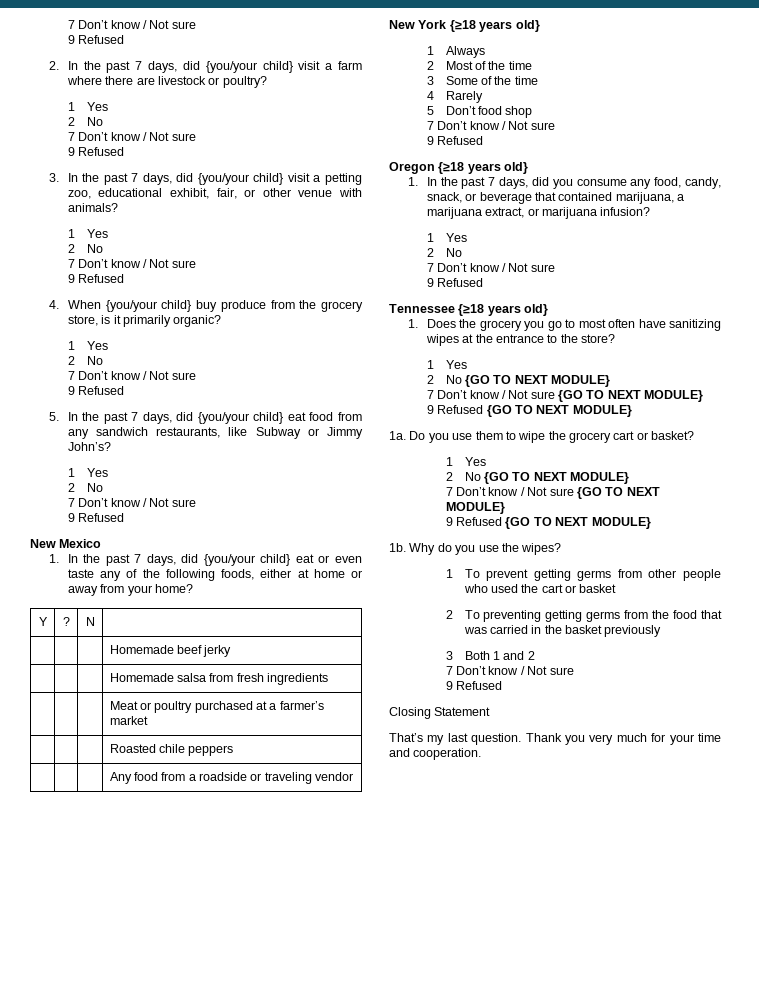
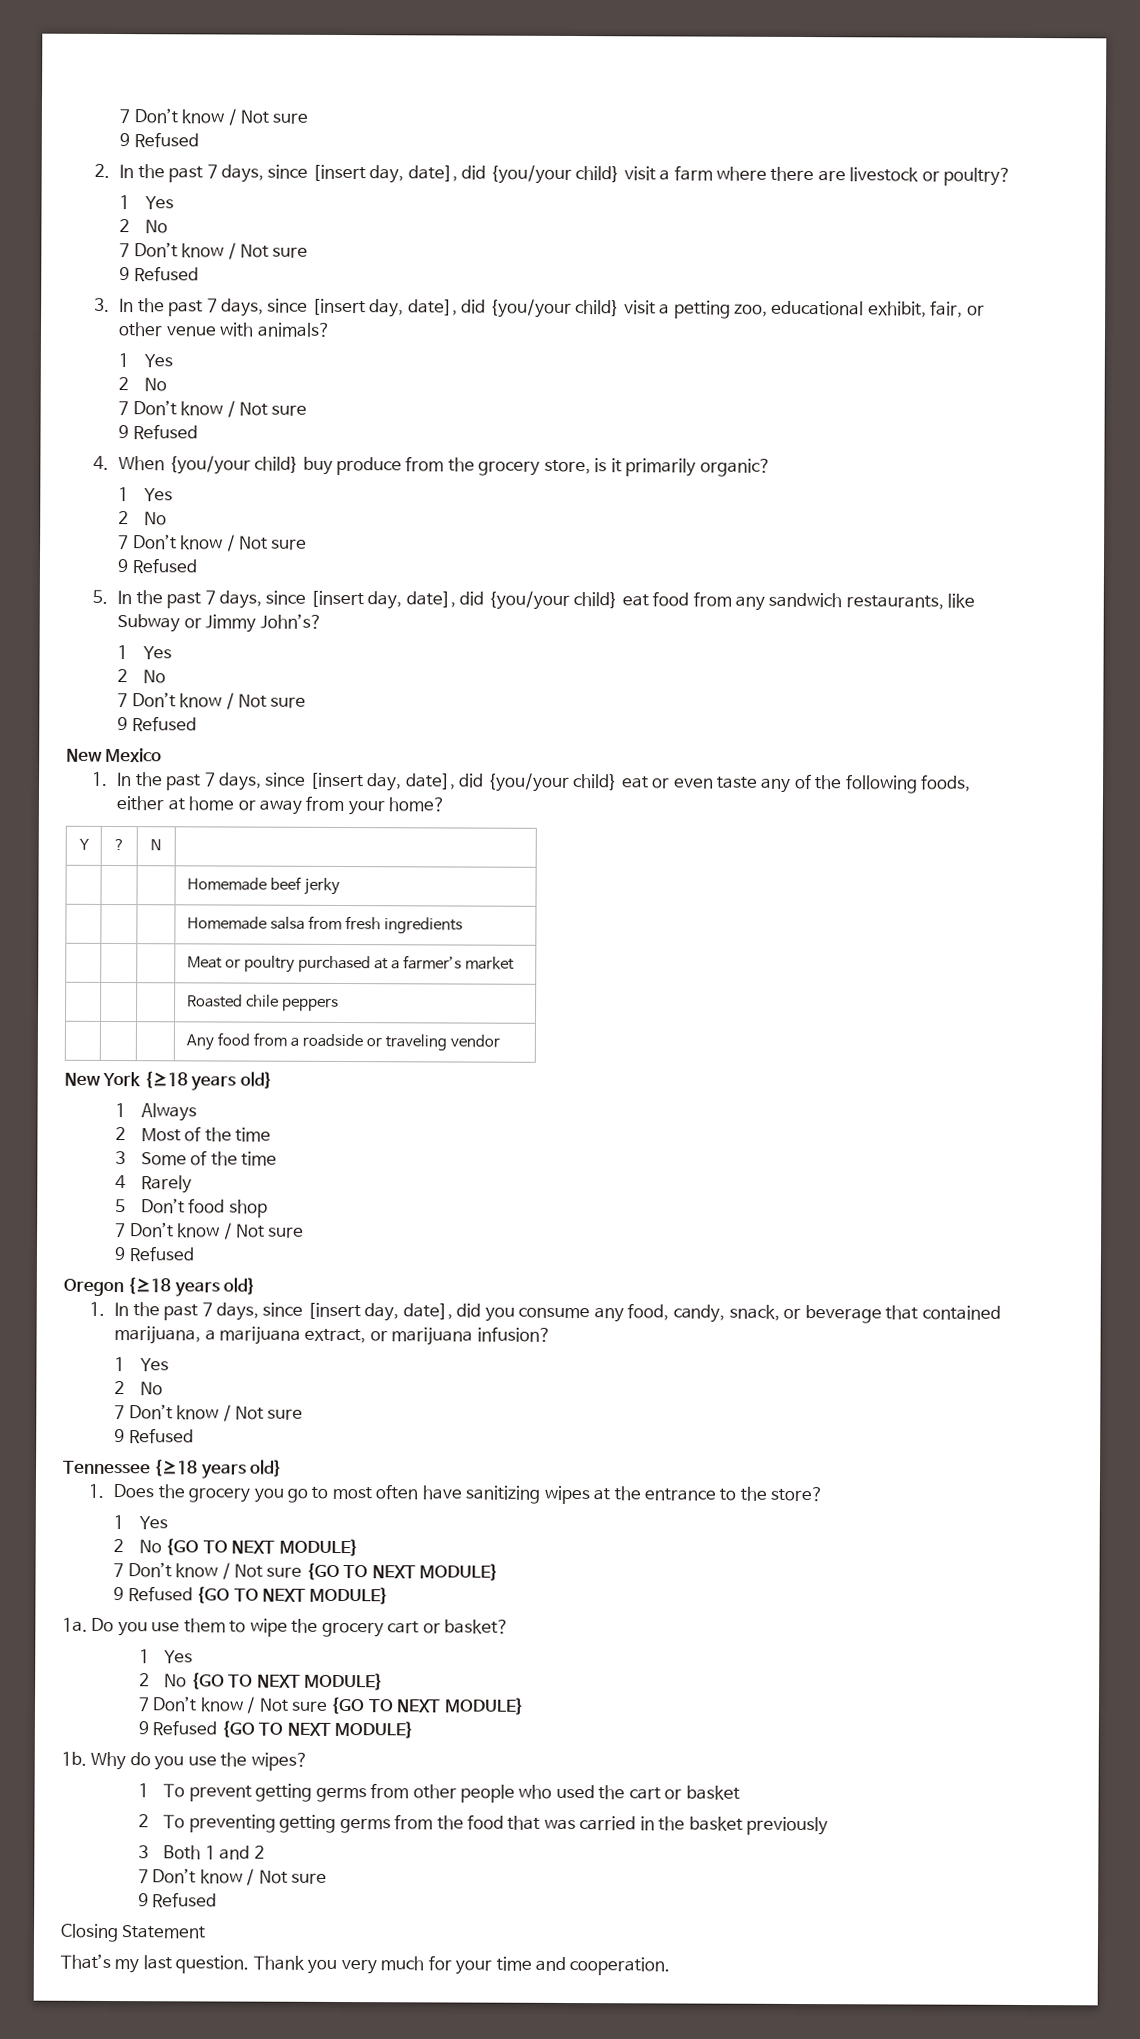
(178, 67) none -> [267,164,458,184] since [insert day, date],
(172, 179) none -> [267,298,458,318] since [insert day, date],
(172, 418) none -> [265,590,456,610] since [insert day, date],
(176, 560) none -> [265,772,456,792] since [insert day, date],
(529, 183) none -> [262,1302,453,1322] since [insert day, date],

